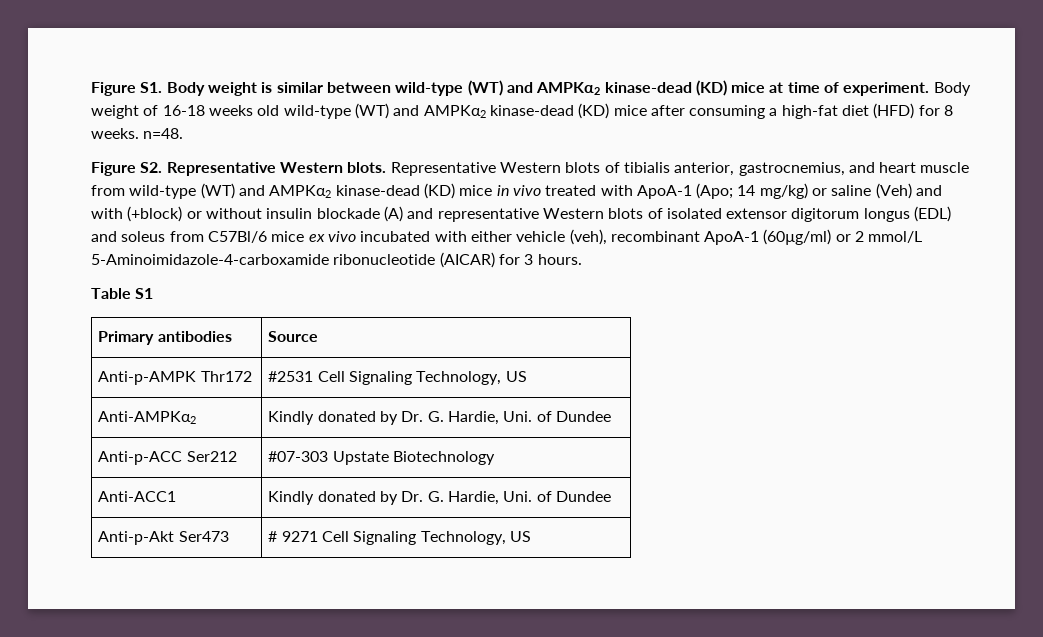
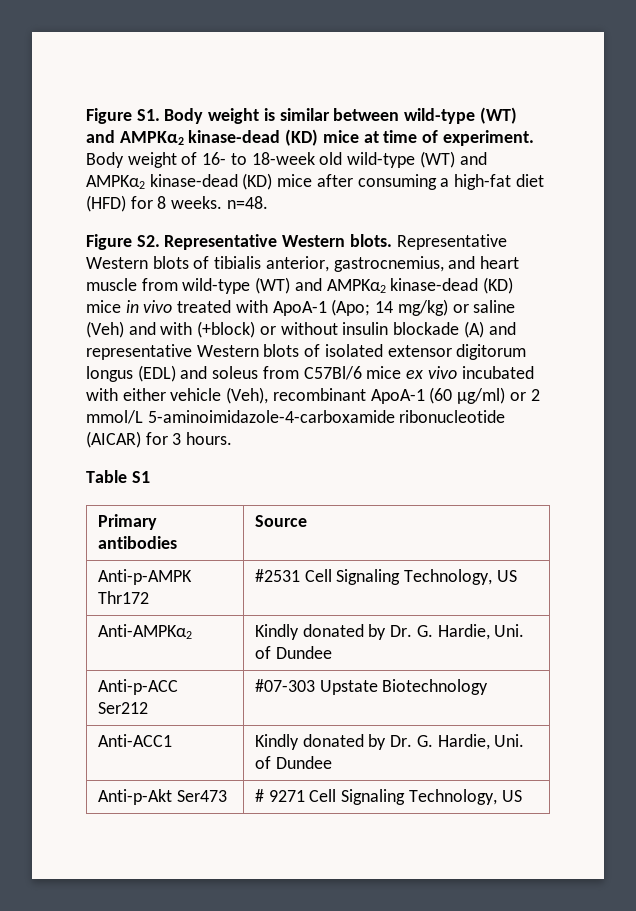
[162,105,253,116] 16-18 weeks -> [202,152,315,165] 16- to 18-week
[569,229,607,245] (veh), -> [226,387,269,404] (Veh),
[763,229,832,245] (60µg/ml) -> [429,387,506,404] (60 µg/ml)
[91,254,329,265] 5-Aminoimidazole-4-carboxamide -> [147,410,395,423] 5-aminoimidazole-4-carboxamide

